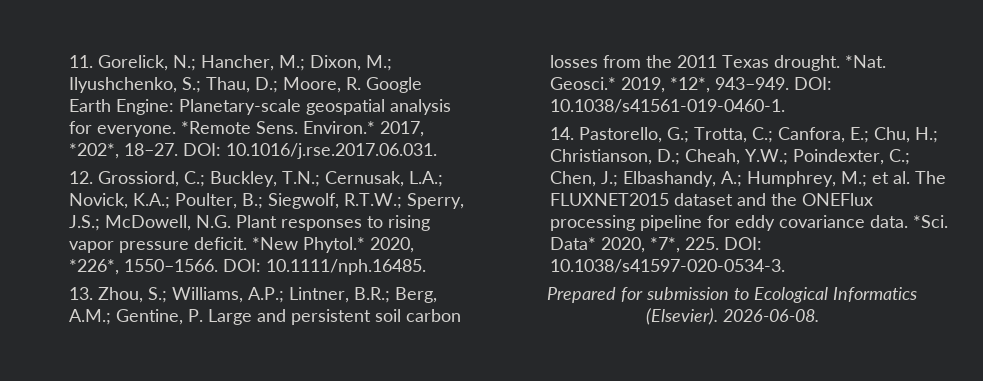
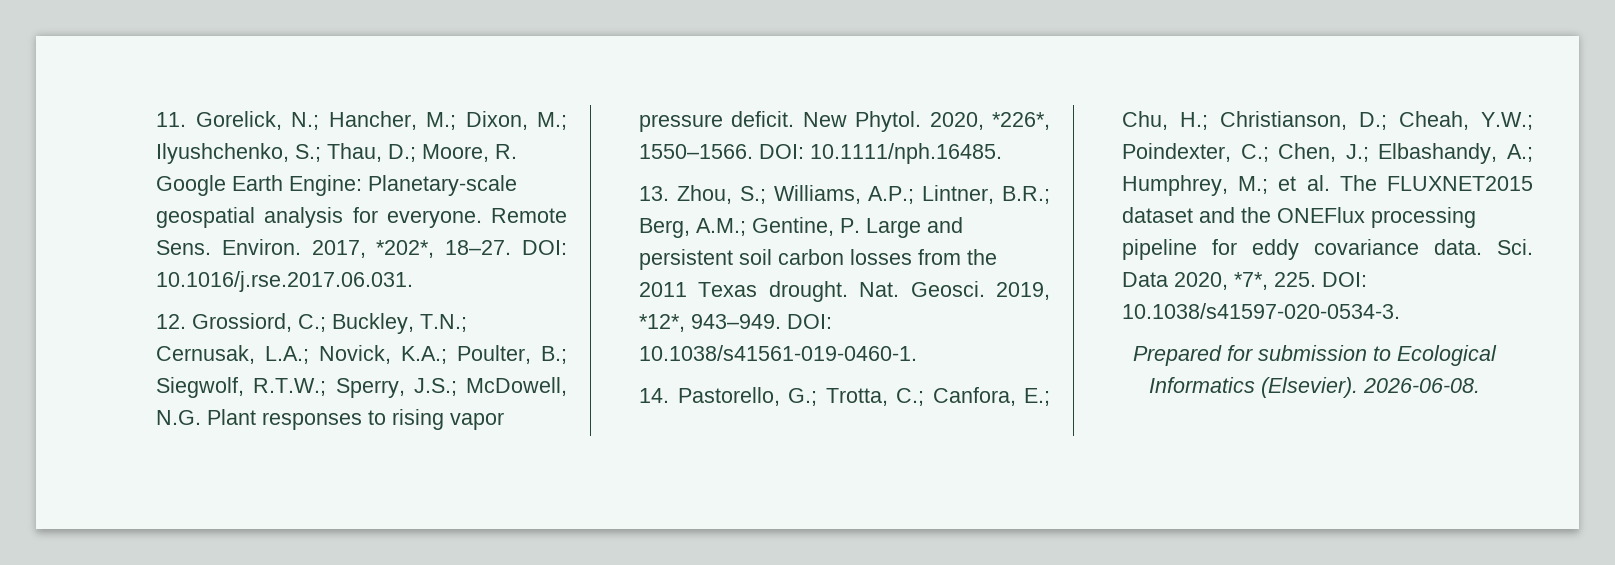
[181,121,376,134] *Remote Sens. Environ.* -> [491,208,567,223] [156,239,301,255] Remote Sens. Environ.
[252,237,366,253] *New Phytol.* -> [802,111,922,132] New Phytol.
[845,55,887,68] [550,77,617,90] *Nat. Geosci.* -> [859,281,985,297] Nat. Geosci.
[913,215,949,228] [550,237,597,250] *Sci. Data* -> [1497,239,1533,255] [1122,272,1169,287] Sci. Data

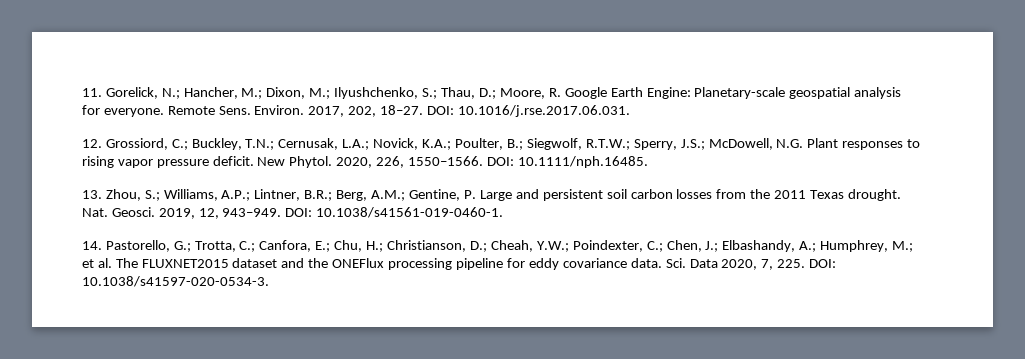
[376,240,435,258] *202*, -> [348,106,377,117] 202,
[992,112,1050,130] *226*, -> [376,156,405,168] 226,
[639,314,686,332] *12*, -> [198,208,219,219] 12,
[1234,272,1269,290] *7*, -> [761,259,774,270] 7,
[1132,345,1497,366] [1148,377,1480,398] // Prepared for submission to Ecological Informatics (Elsevier). 2026-06-08. -> (269, 281) none

